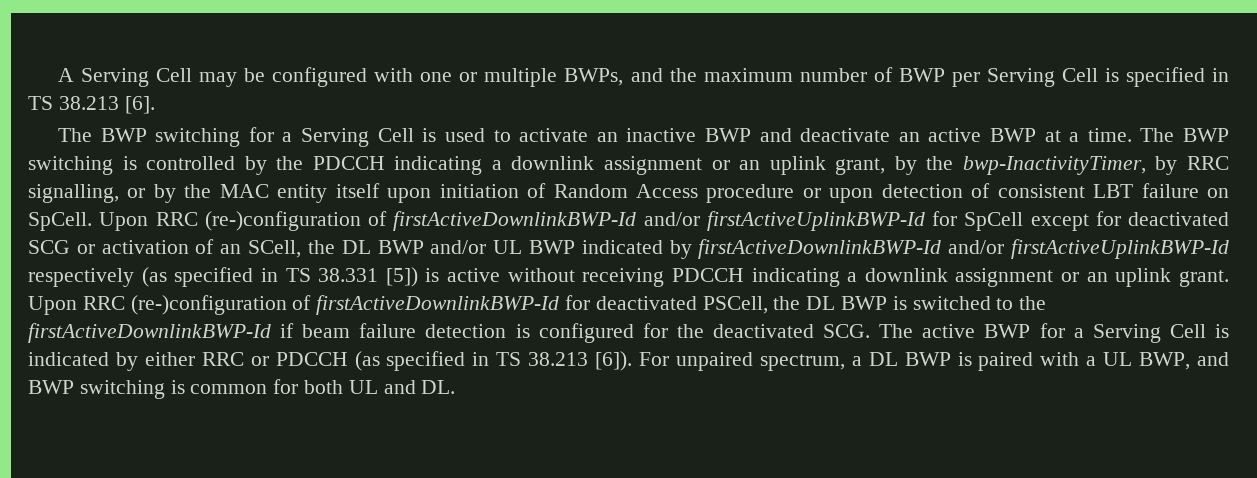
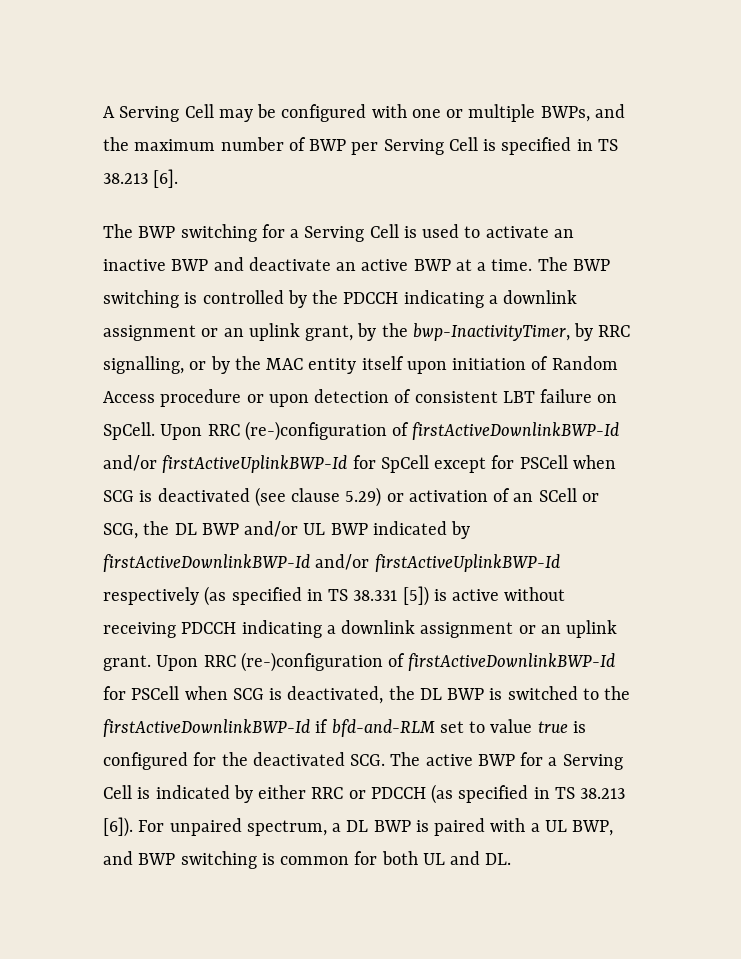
[1128,212,1229,226] [28,240,70,254] deactivated SCG -> [519,455,616,469] [103,487,382,507] PSCell when SCG is deactivated (see clause 5.29)
[248,240,302,258] SCell, -> [538,488,599,502] [103,523,138,539] SCell or SCG,
[595,296,768,314] deactivated PSCell, -> [131,686,384,704] PSCell when SCG is deactivated,
[302,323,507,338] beam failure detection -> [331,719,568,737] bfd-and-RLM set to value true

